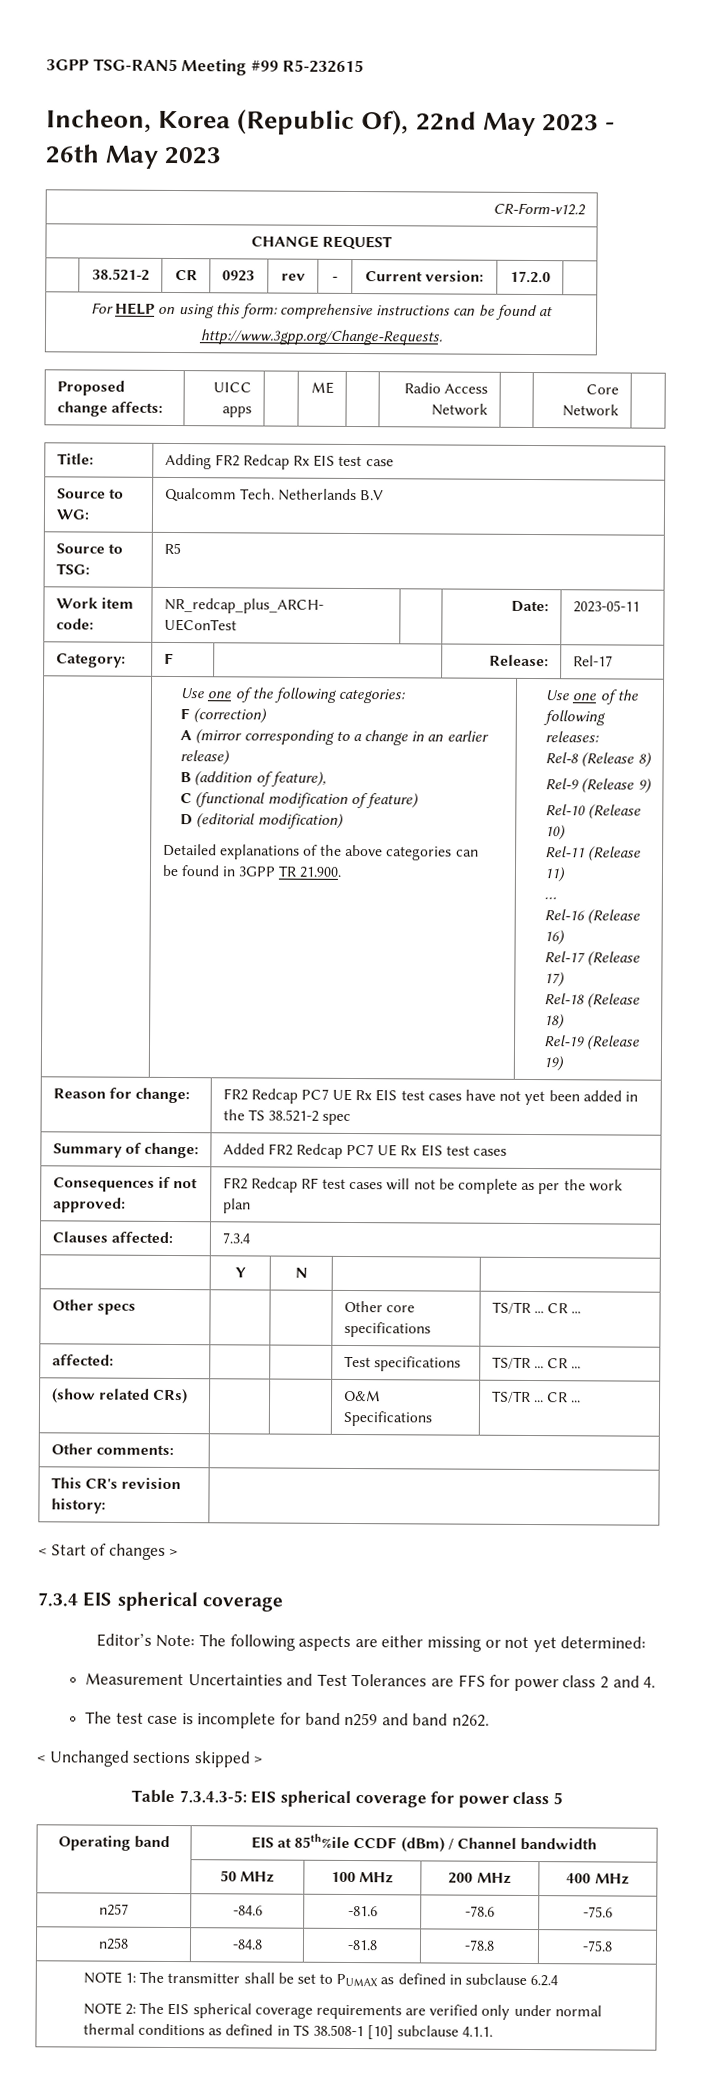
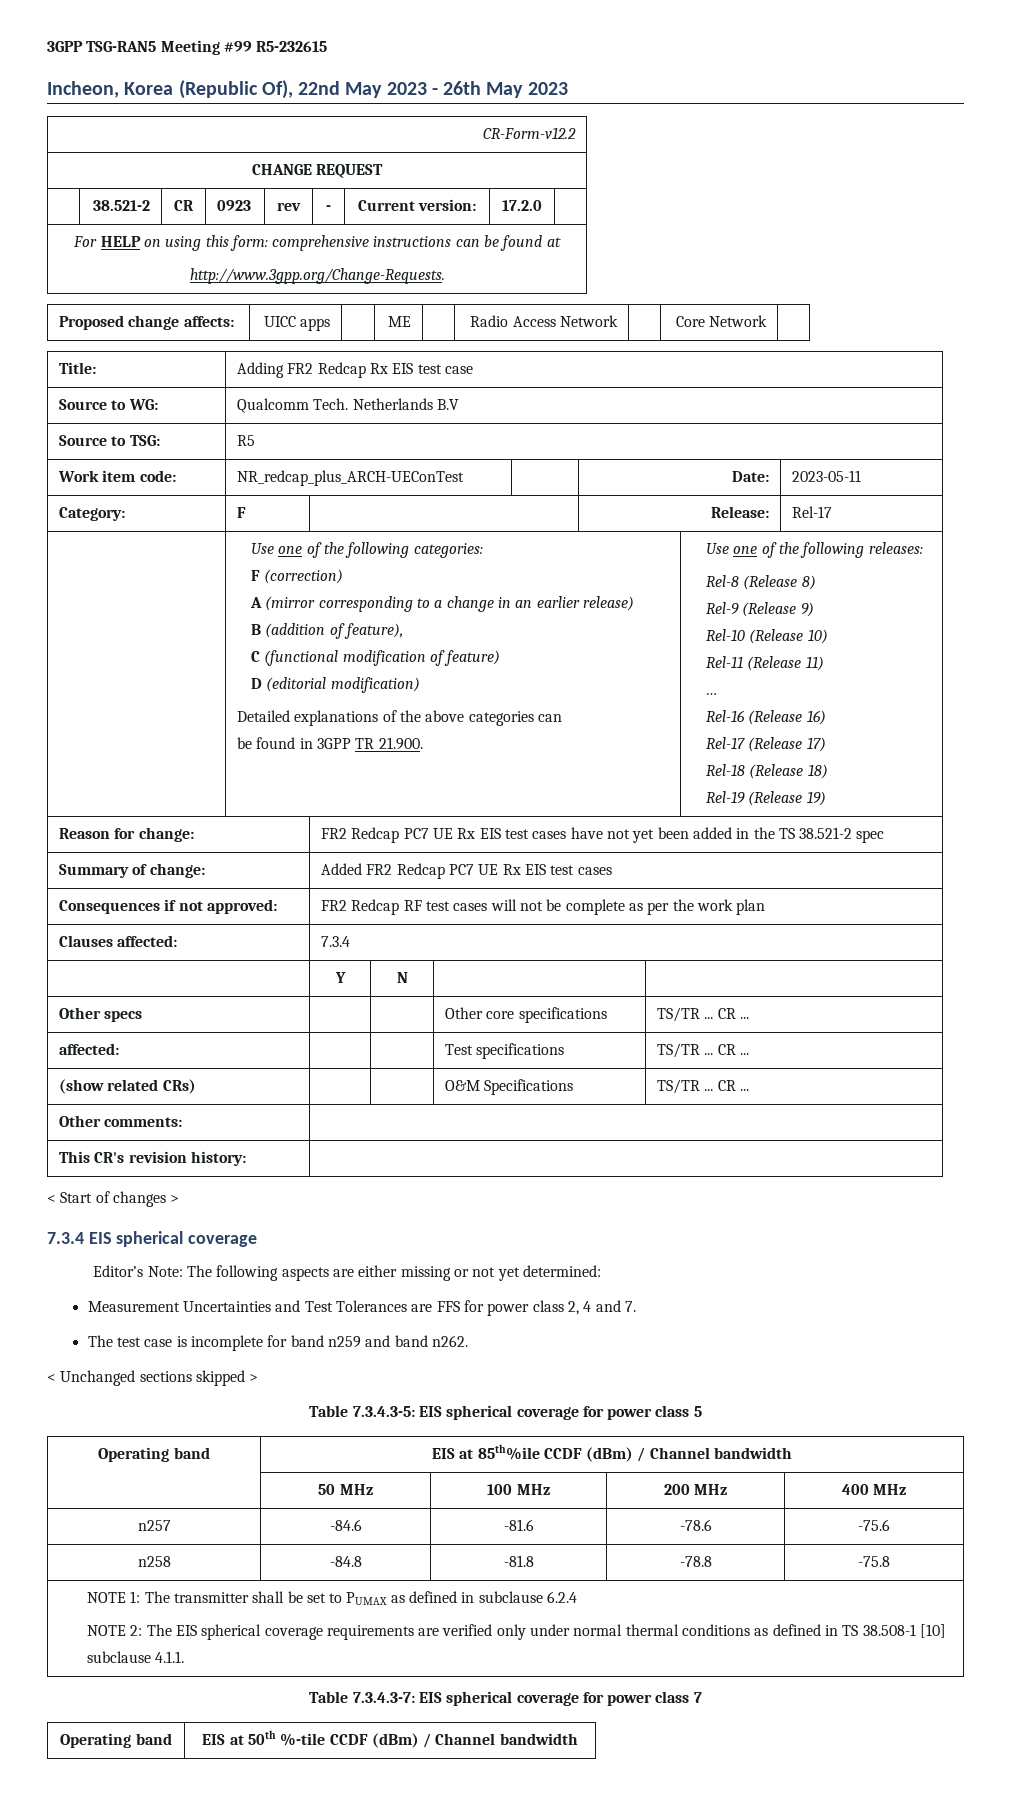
[600,1675,657,1689] 2 and 4. -> [568,1300,636,1315] 2, 4 and 7.
(494, 2031) none -> [309,1691,702,1706] [60,1733,172,1748] [202,1730,578,1748] // Table 7.3.4.3-7: EIS spherical coverage for power class 7 // Operating band | EIS at 50th %-tile CCDF (dBm) / Channel bandwidth

